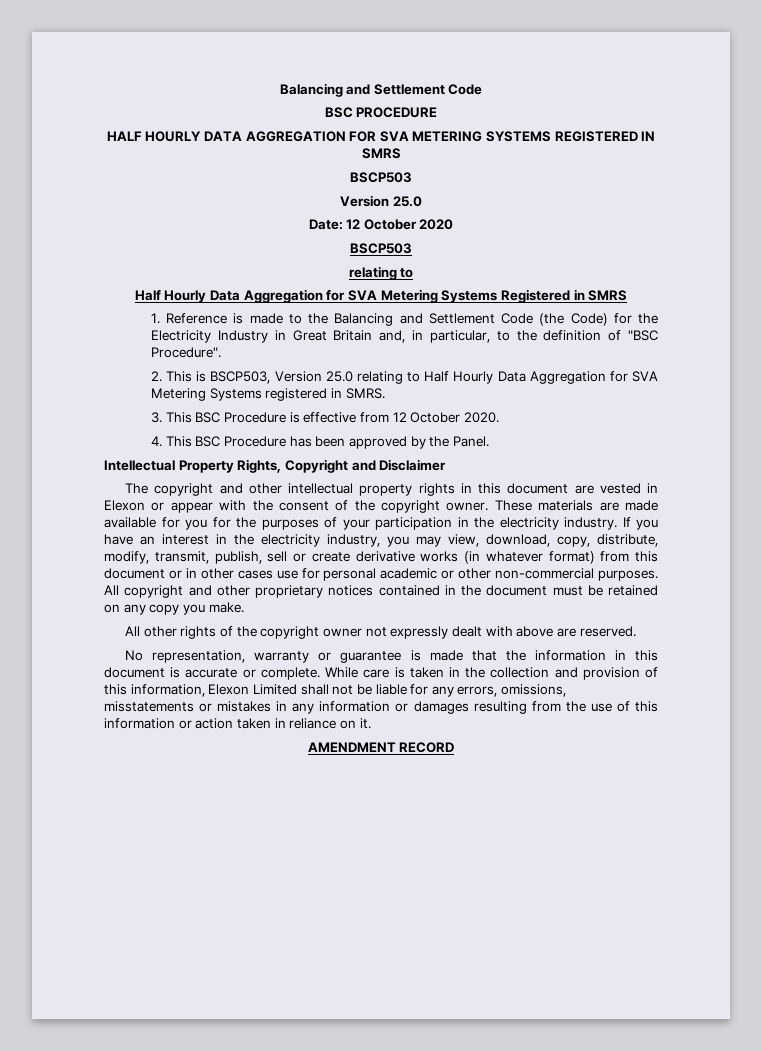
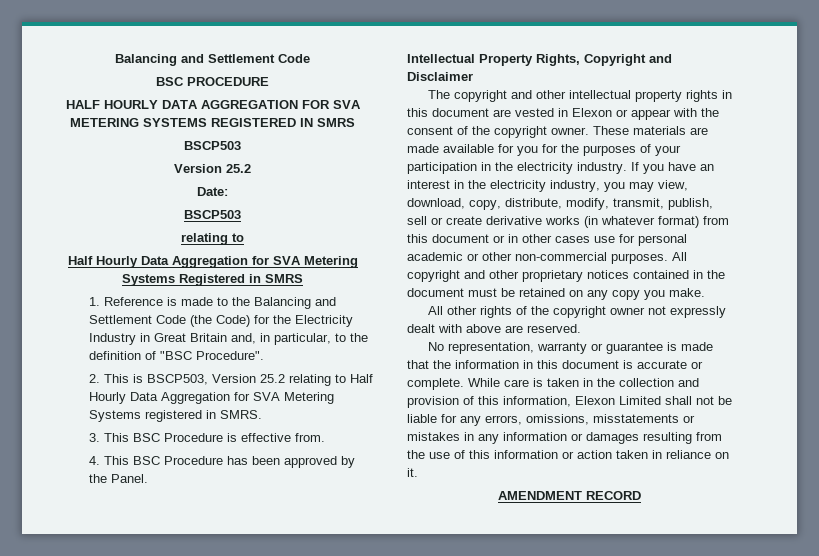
[392,196,422,207] 25.0 -> [226,164,251,173] 25.2
[346,219,454,230] 12 October 2020 -> (228, 191) none
[325,371,353,382] 25.0 -> [259,374,285,383] 25.2
[359,412,499,423] from 12 October 2020. -> [294,433,325,442] from.

